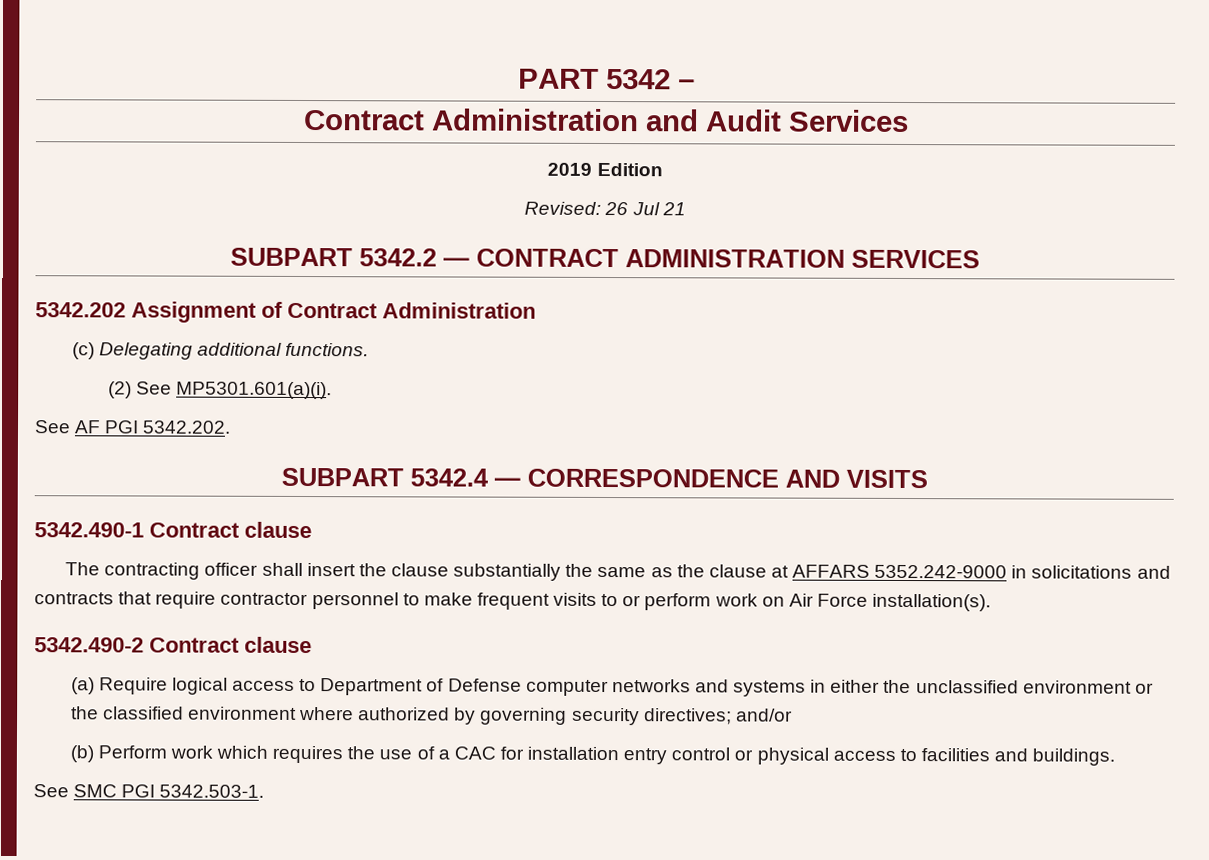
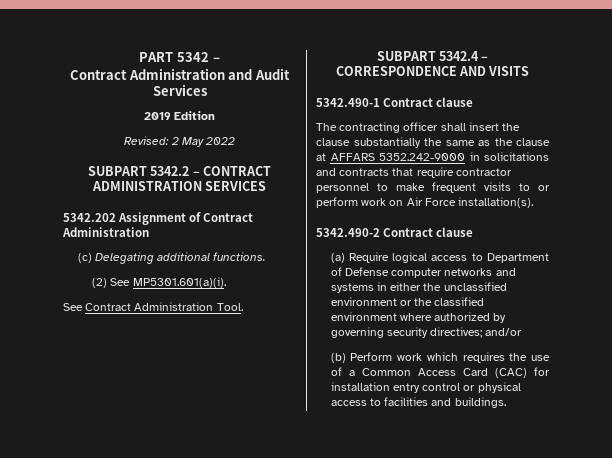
[604,201,686,216] 26 Jul 21 -> [170,137,236,147] 2 May 2022
[443,257,470,267] — -> [192,171,200,176] –
[74,420,232,434] AF PGI 5342.202. -> [85,302,243,311] Contract Administration Tool.
[493,477,521,487] — -> [481,56,489,61] –
[453,746,496,760] CAC -> [361,368,527,378] Common Access Card (CAC)
[33,784,265,798] // See SMC PGI 5342.503-1. -> (506, 402) none

